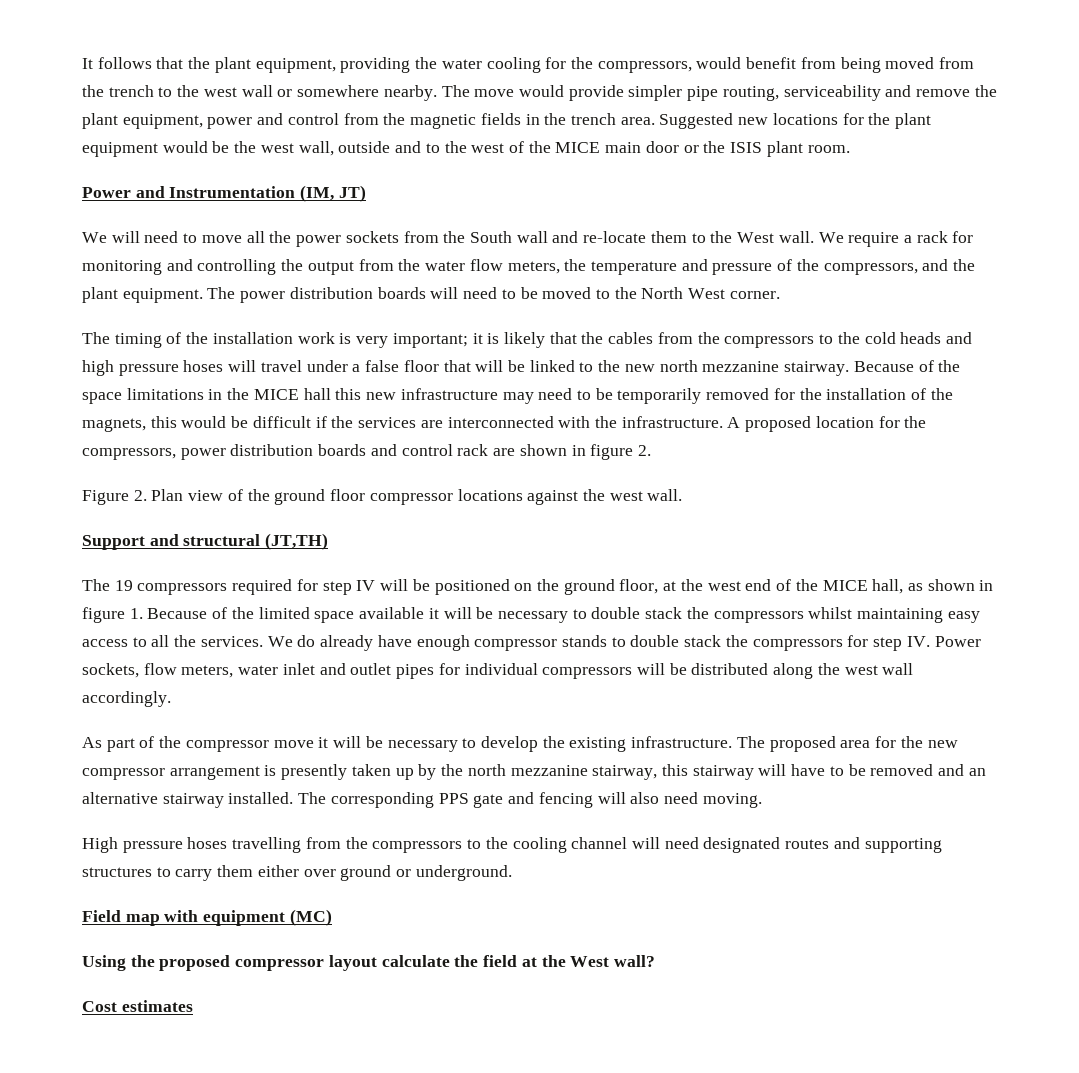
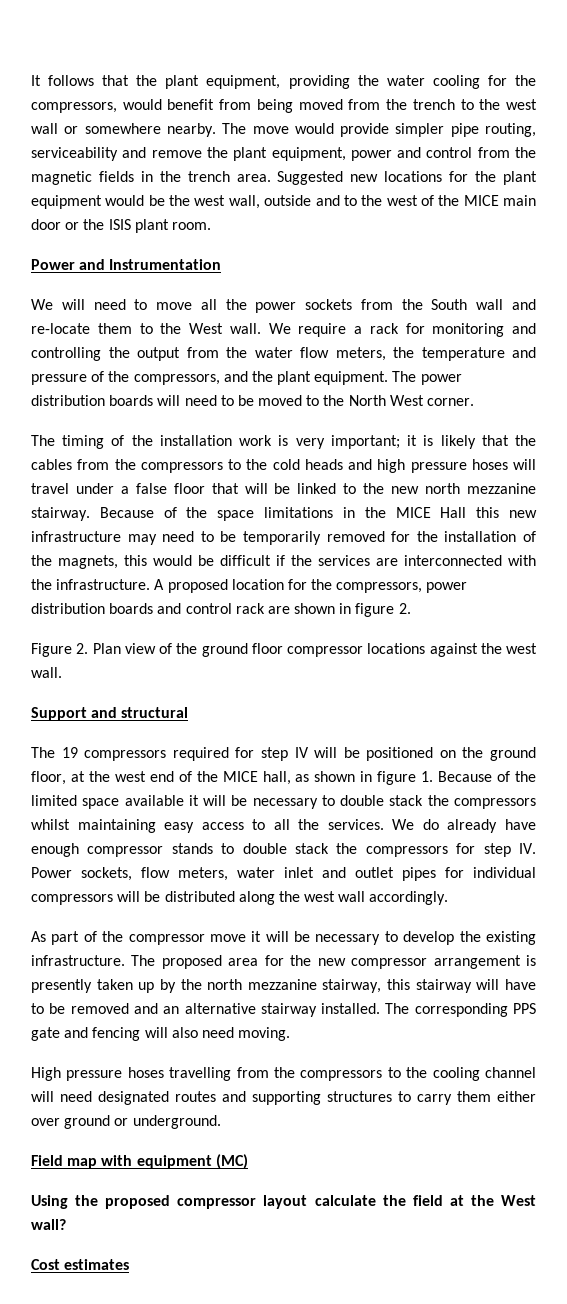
[300,185,366,202] (IM, JT) -> (222, 264) none
[303,388,331,400] hall -> [440,507,467,518] Hall
[265,533,329,550] (JT,TH) -> (189, 712) none

